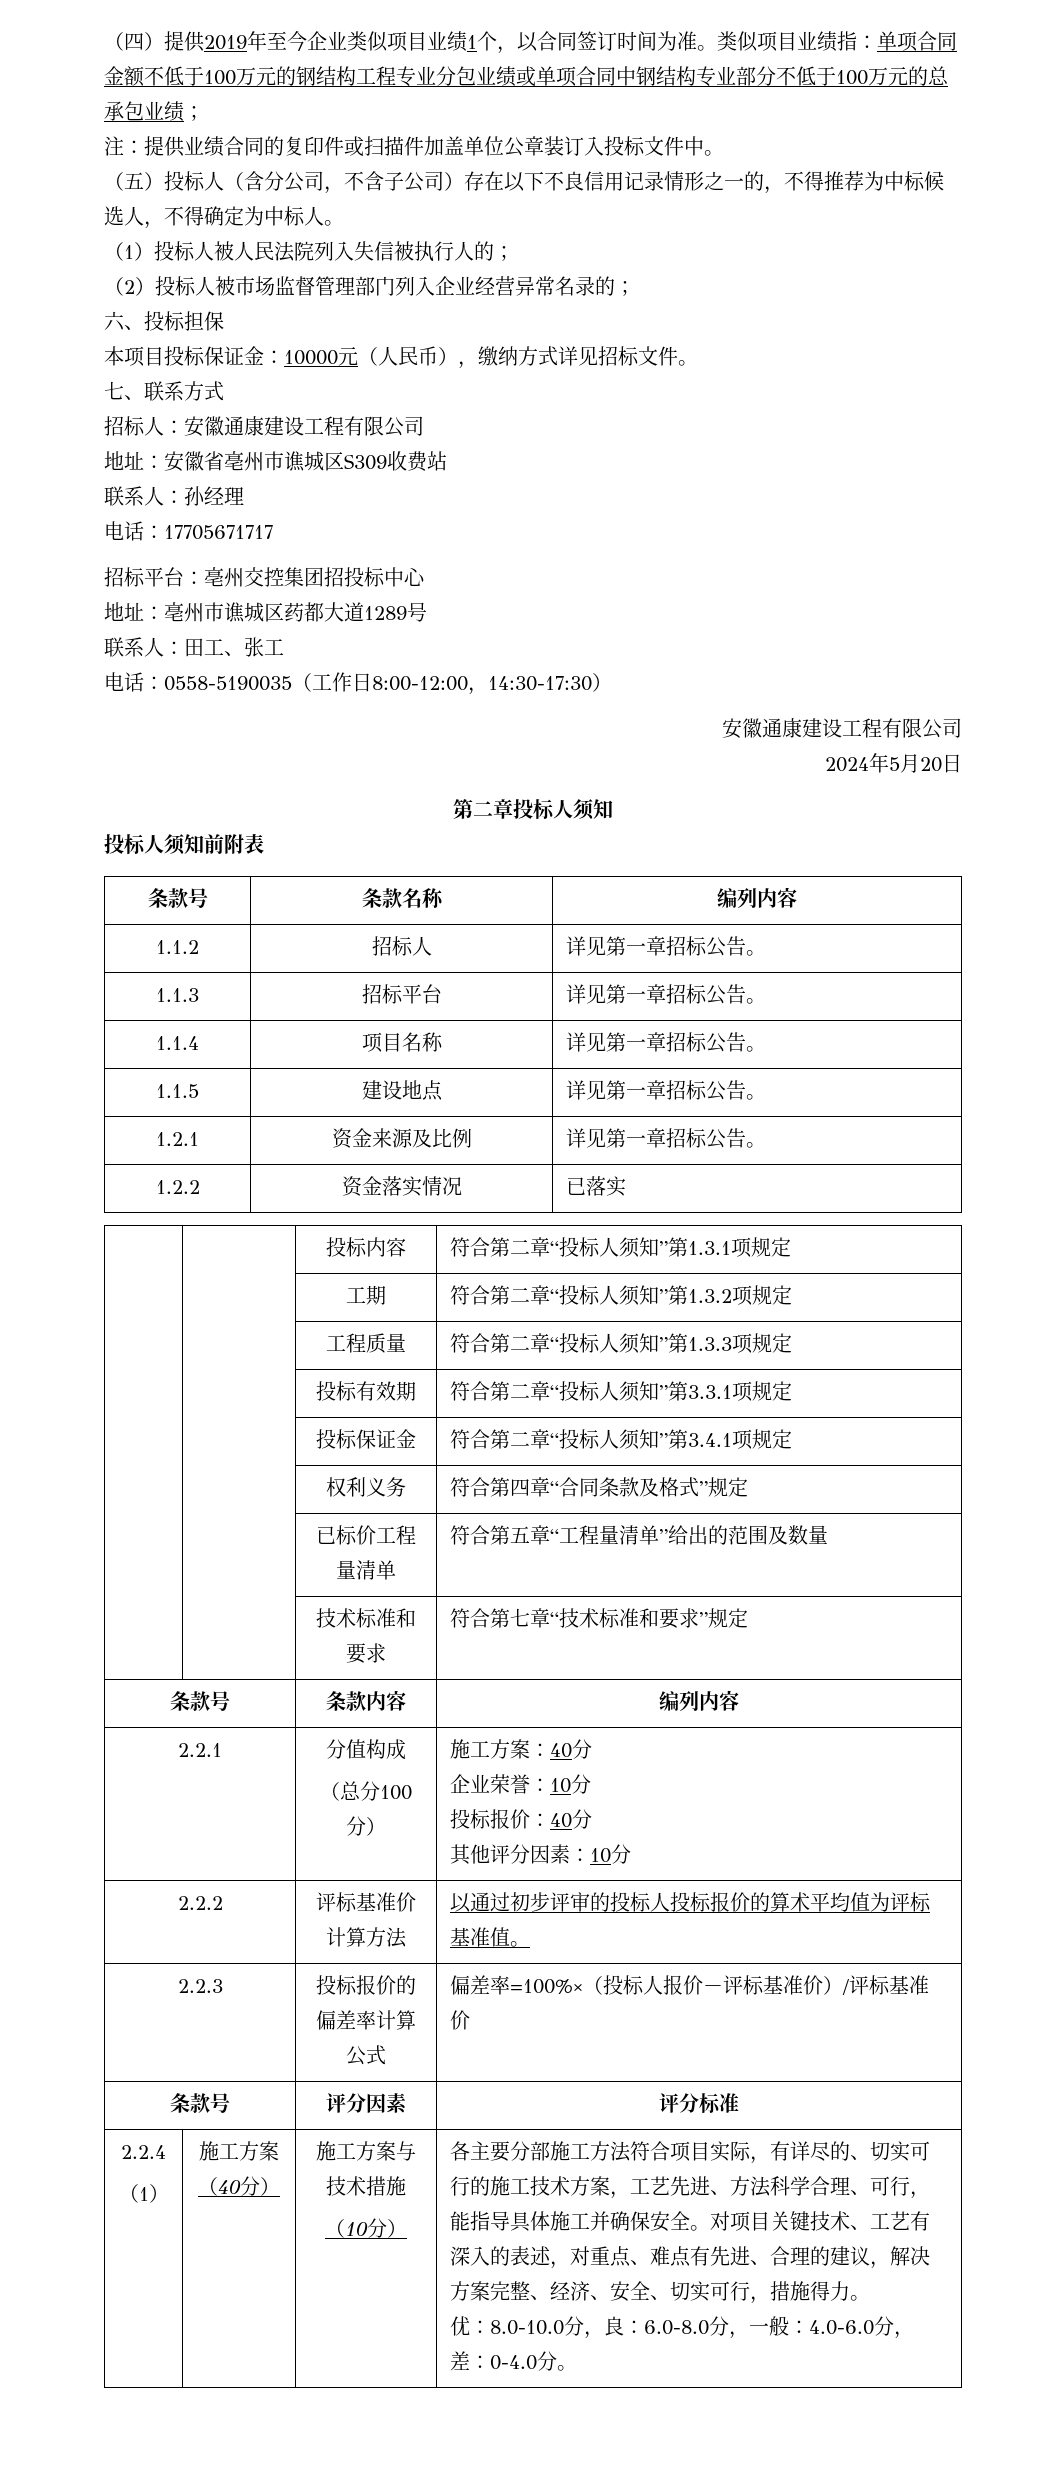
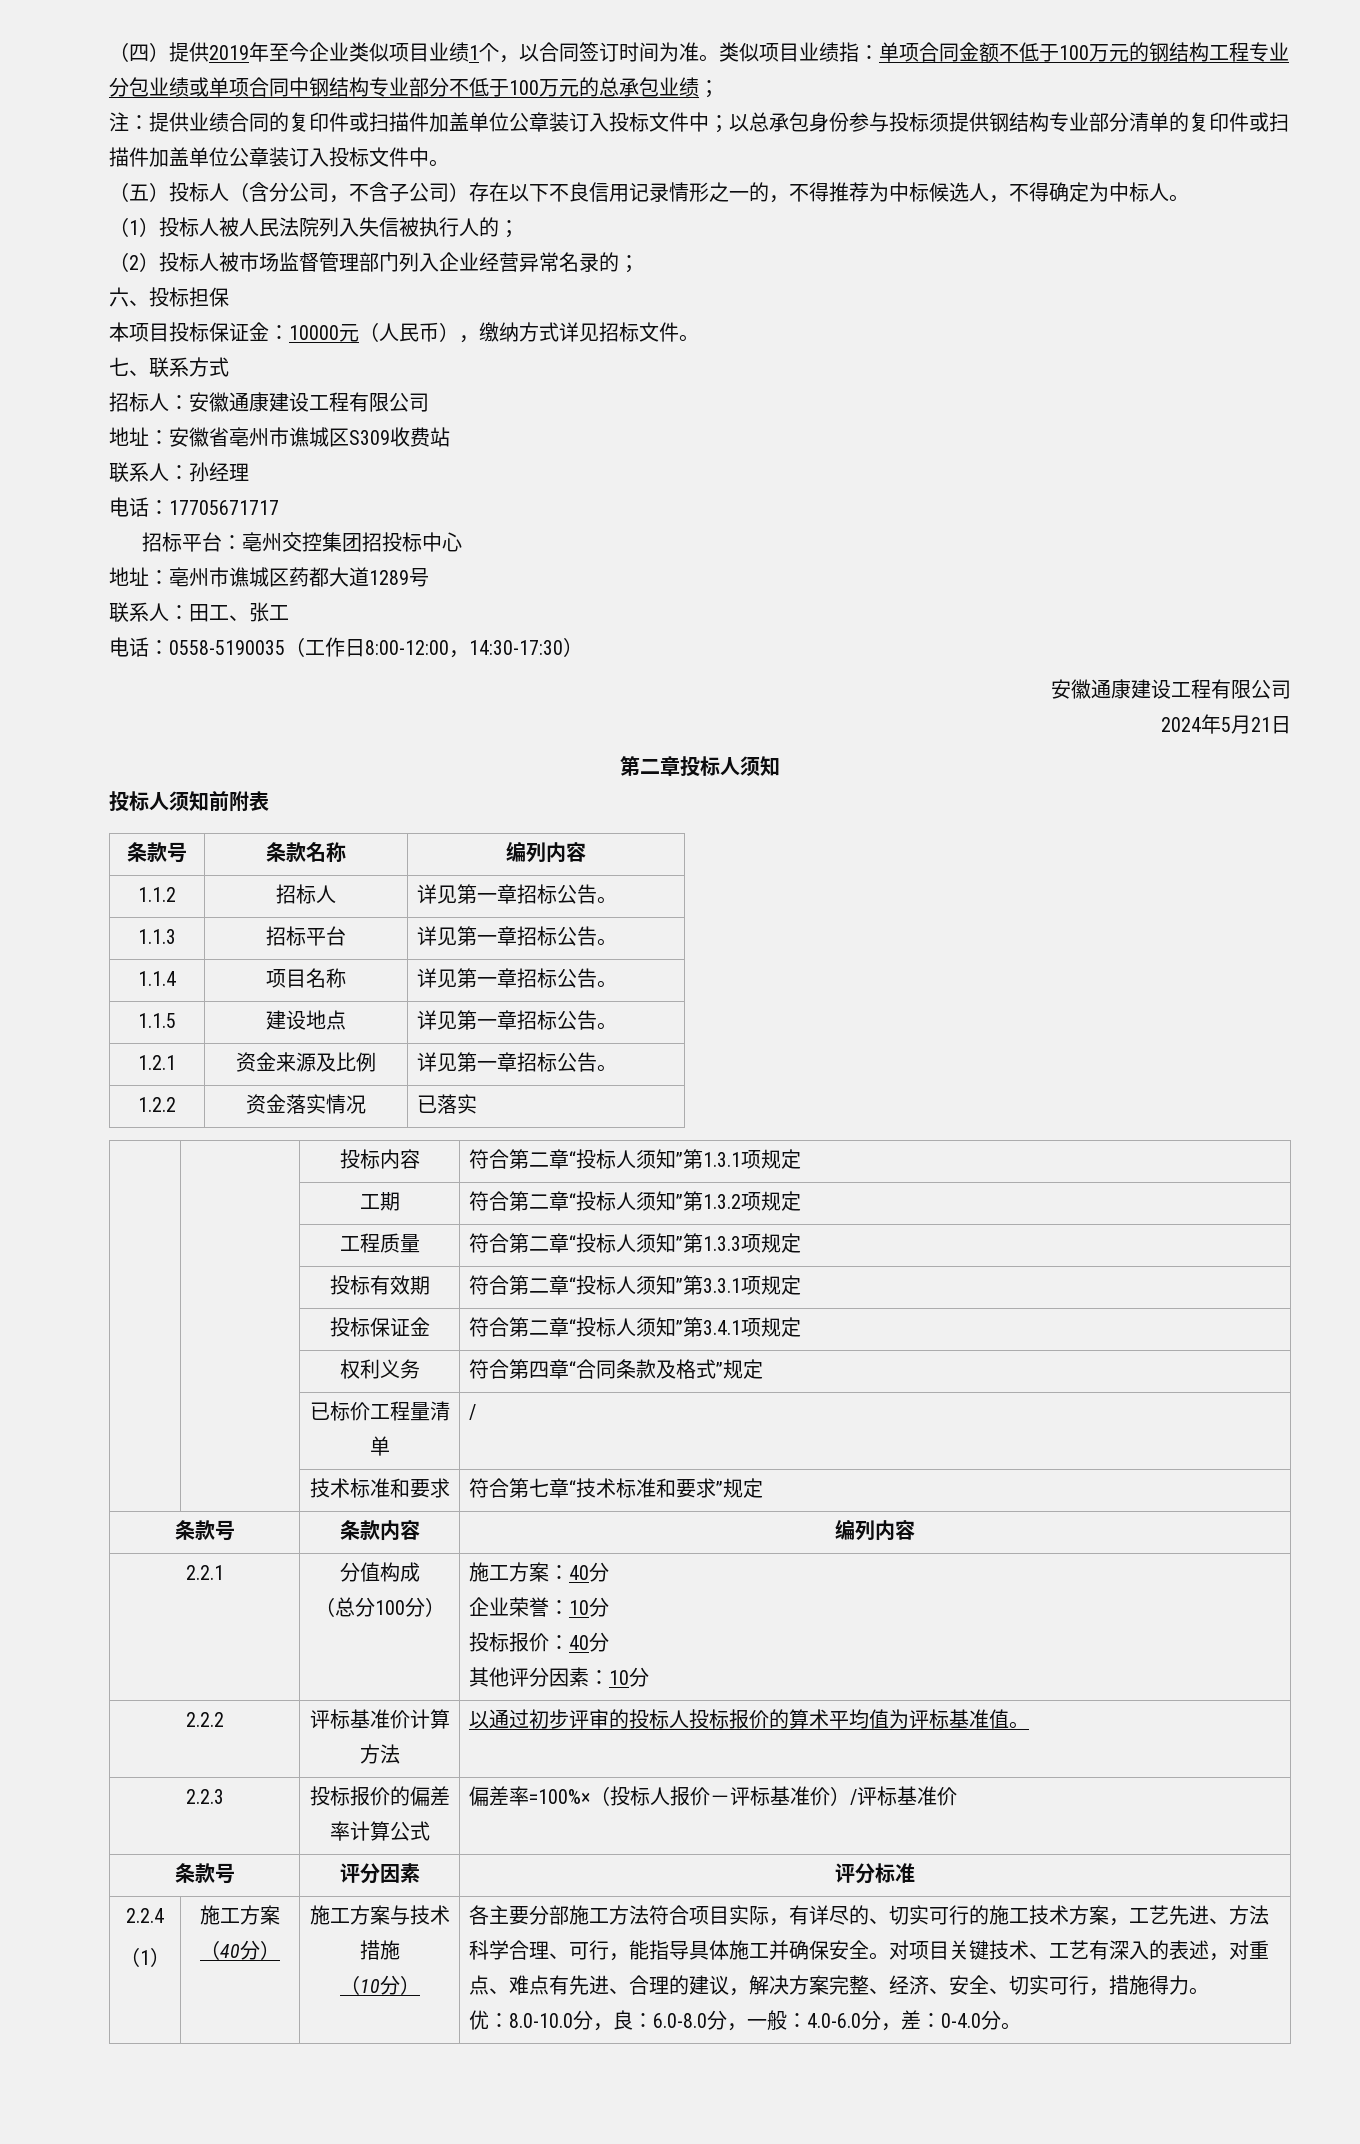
(704, 146) none -> [709,112,1289,133] [109,147,429,167] ；以总承包身份参与投标须提供钢结构专业部分清单的复印件或扫描件加盖单位公章装订入投标文件中
[920,757,942,772] 20 -> [1251,717,1271,732] 21
[449,1525,828,1545] 符合第五章“工程量清单”给出的范围及数量 -> [469,1404,477,1420] /

